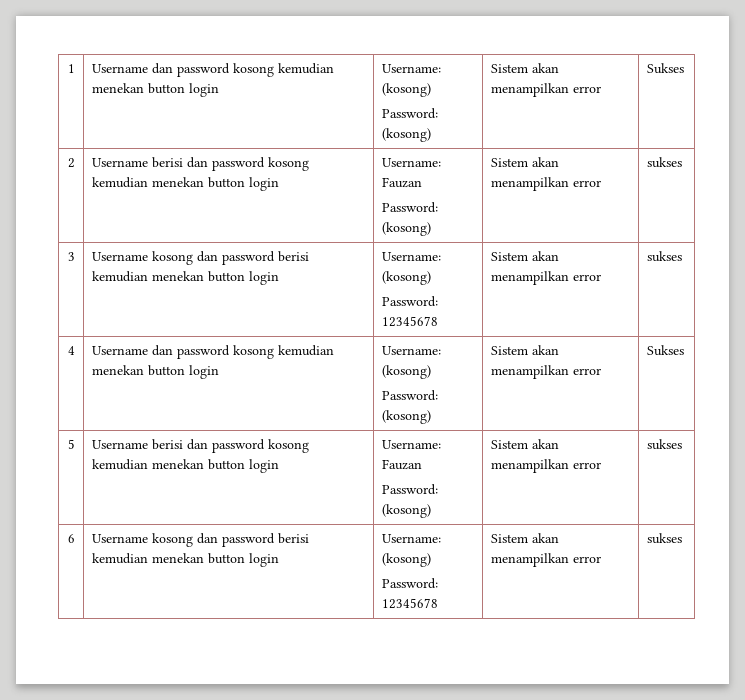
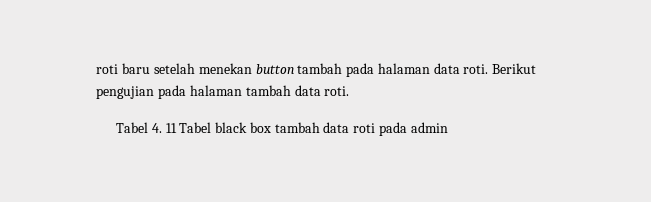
[67,64,75,73] [91,63,334,77] [91,83,219,97] [381,64,441,73] [381,83,431,97] [381,108,438,119] [381,128,431,142] [490,63,559,73] [490,83,601,97] [646,63,684,74] [67,158,75,168] [91,157,309,171] [91,177,279,191] [381,158,441,167] [381,177,422,188] [381,202,438,213] [381,222,431,236] [490,157,559,167] [490,177,601,191] [646,157,682,168] [67,252,75,261] [91,251,309,265] [91,271,279,285] [381,252,441,261] [381,271,431,285] [381,296,438,307] [381,316,438,327] [490,251,559,261] [490,271,601,285] [646,251,682,262] [67,346,75,355] [91,345,334,359] [91,365,219,379] [381,346,441,355] [381,365,431,379] [381,390,438,401] [381,410,431,424] [490,345,559,355] [490,365,601,379] [646,345,684,356] [67,439,75,449] [91,439,309,453] [91,459,279,473] [381,440,441,449] [381,459,422,470] [381,484,438,495] [381,504,431,518] [490,439,559,449] [490,459,601,473] [646,439,682,450] [67,534,75,543] [91,533,309,547] [91,553,279,567] [381,534,441,543] [381,553,431,567] [381,578,438,589] [381,598,438,609] [490,533,559,543] [490,553,601,567] [646,533,682,544] 1 | Username dan password kosong kemudian menekan button login | Username: (kosong) // Password: (kosong) | Sistem akan menampilkan error | Sukses // 2 | Username berisi dan password kosong kemudian menekan button login | Username: Fauzan // Password: (kosong) | Sistem akan menampilkan error | sukses // 3 | Username kosong dan password berisi kemudian menekan button login | Username: (kosong) // Password: 12345678 | Sistem akan menampilkan error | sukses // 4 | Username dan password kosong kemudian menekan button login | Username: (kosong) // Password: (kosong) | Sistem akan menampilkan error | Sukses // 5 | Username berisi dan password kosong kemudian menekan button login | Username: Fauzan // Password: (kosong) | Sistem akan menampilkan error | sukses // 6 | Username kosong dan password berisi kemudian menekan button login | Username: (kosong) // Password: 12345678 | Sistem akan menampilkan error | sukses -> [96,63,537,77] [96,85,350,99] [115,122,448,136] roti baru setelah menekan button tambah pada halaman data roti. Berikut pengujian pada halaman tambah data roti. // Tabel 4. 11 Tabel black box tambah data roti pada admin

